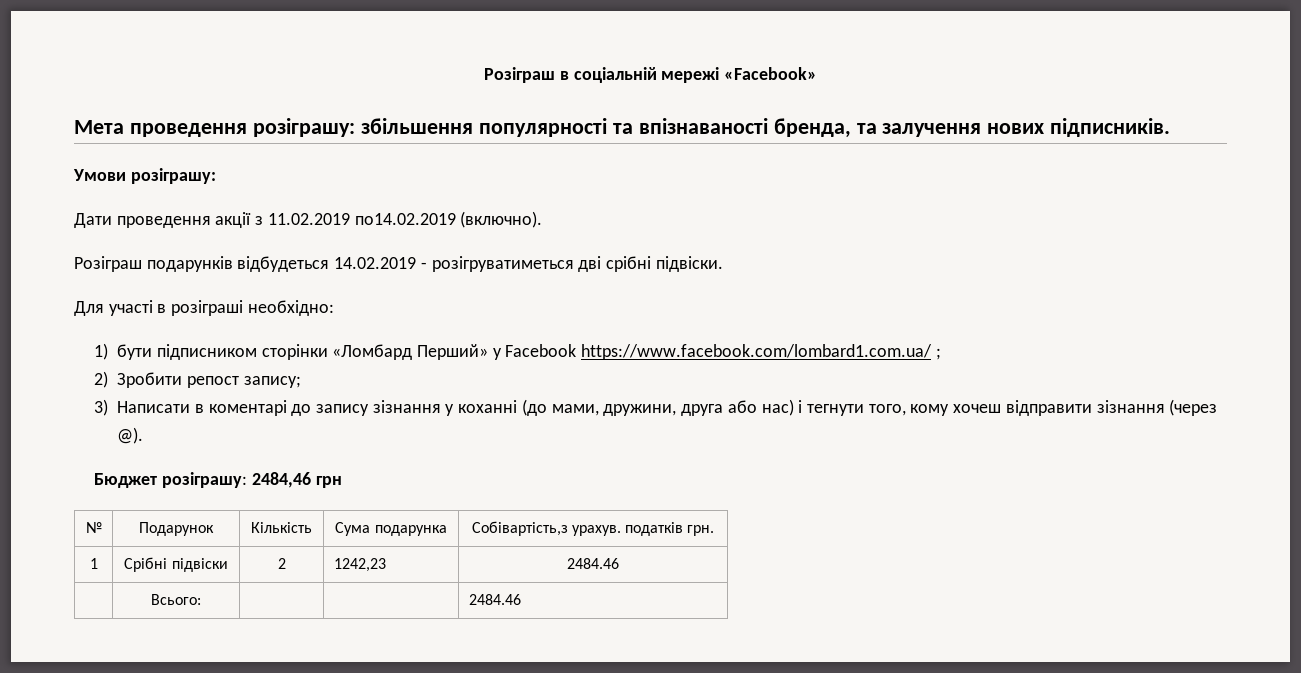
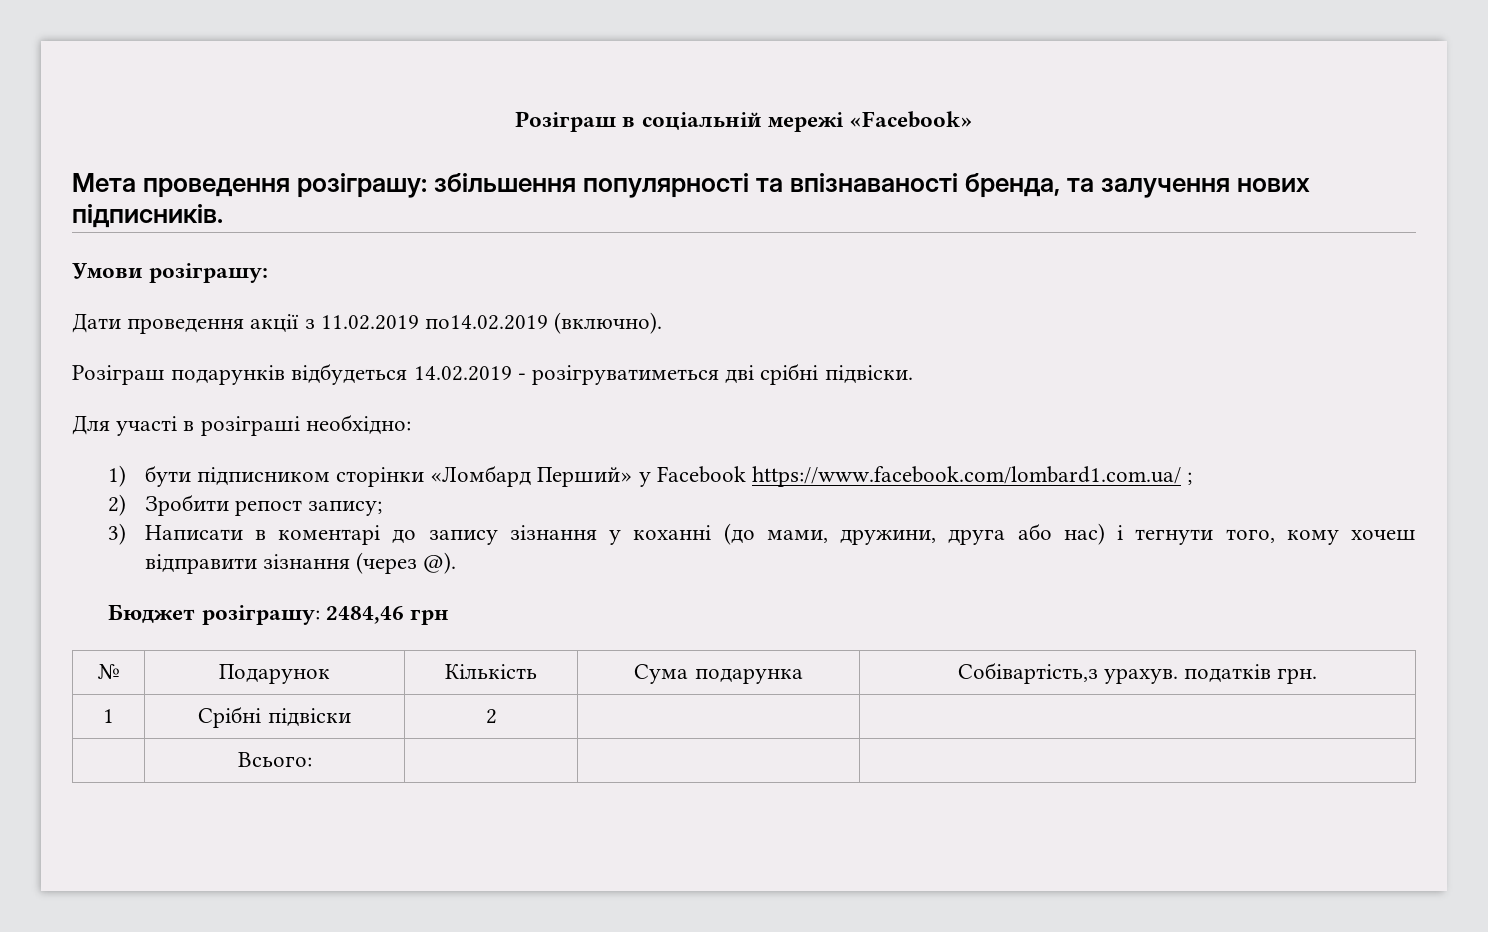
[333,558,386,572] [567,558,619,569] 1242,23 | 2484.46 -> (497, 716) |
[468,594,521,605] 2484.46 -> (312, 759) none

